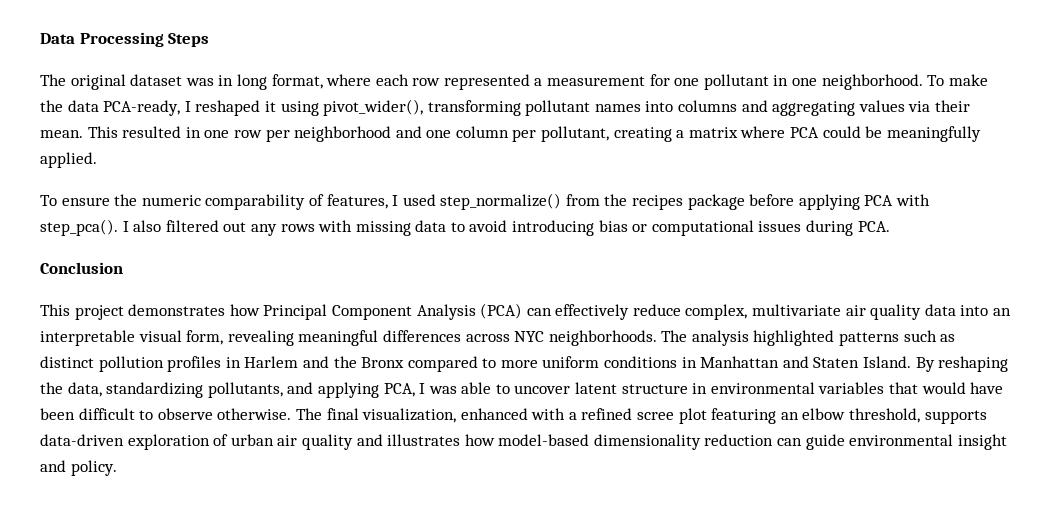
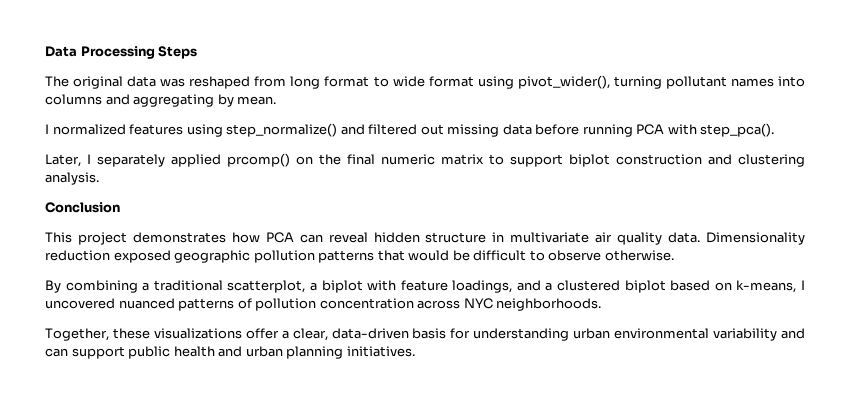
[130,74,988,90] [40,100,276,116] dataset was in long format, where each row represented a measurement for one pollutant in one neighborhood. To make the data PCA-ready, I reshaped it -> [127,76,474,89] data was reshaped from long format to wide format
[427,100,521,116] transforming -> [613,76,662,89] turning
[858,100,971,112] [40,126,981,142] [40,152,97,168] [40,193,931,210] [40,219,890,236] values via their mean. This resulted in one row per neighborhood and one column per pollutant, creating a matrix where PCA could be meaningfully applied. // To ensure the numeric comparability of features, I used step_normalize() from the recipes package before applying PCA with step_pca(). I also filtered out any rows with missing data to avoid introducing bias or computational issues during PCA. -> [217,94,277,107] [45,123,775,137] [45,153,805,167] [45,172,99,185] by mean. // I normalized features using step_normalize() and filtered out missing data before running PCA with step_pca(). // Later, I separately applied prcomp() on the final numeric matrix to support biplot construction and clustering analysis.
[263,303,1012,320] [40,330,956,346] [40,356,1009,372] [40,382,1004,398] [40,408,987,424] [40,434,1007,450] [40,460,117,476] Principal Component Analysis (PCA) can effectively reduce complex, multivariate air quality data into an interpretable visual form, revealing meaningful differences across NYC neighborhoods. The analysis highlighted patterns such as distinct pollution profiles in Harlem and the Bronx compared to more uniform conditions in Manhattan and Staten Island. By reshaping the data, standardizing pollutants, and applying PCA, I was able to uncover latent structure in environmental variables that would have been difficult to observe otherwise. The final visualization, enhanced with a refined scree plot featuring an elbow threshold, supports data-driven exploration of urban air quality and illustrates how model-based dimensionality reduction can guide environmental insight and policy. -> [265,232,806,245] [45,250,674,263] [45,280,805,293] [45,298,602,311] [45,328,805,341] [45,346,415,359] PCA can reveal hidden structure in multivariate air quality data. Dimensionality reduction exposed geographic pollution patterns that would be difficult to observe otherwise. // By combining a traditional scatterplot, a biplot with feature loadings, and a clustered biplot based on k-means, I uncovered nuanced patterns of pollution concentration across NYC neighborhoods. // Together, these visualizations offer a clear, data-driven basis for understanding urban environmental variability and can support public health and urban planning initiatives.

